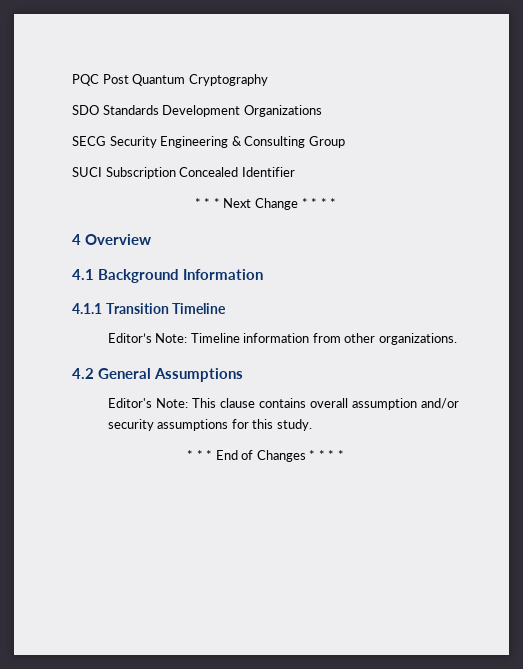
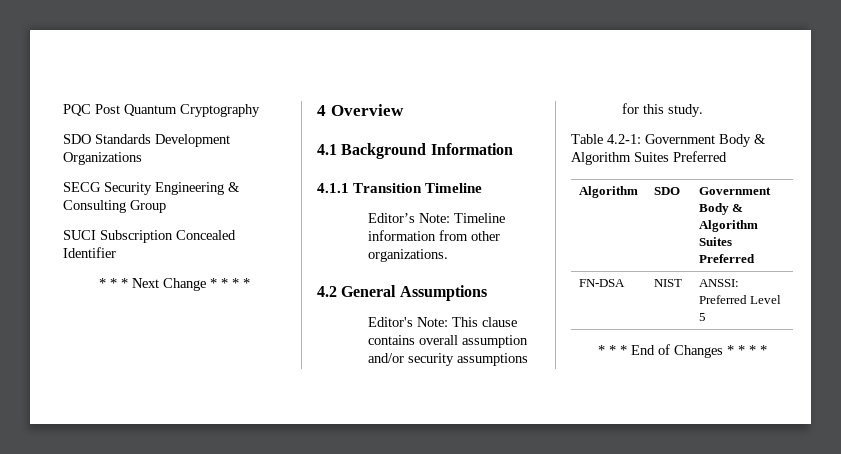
(312, 425) none -> [571,134,766,147] [571,151,727,165] [578,186,638,198] [653,187,680,195] [698,187,771,195] [698,203,744,215] [698,220,758,232] [698,237,732,246] [698,254,755,263] [578,279,625,287] [653,279,682,287] [698,279,739,287] [698,295,782,304] [698,313,706,321] // Table 4.2-1: Government Body & Algorithm Suites Preferred // Algorithm | SDO | Government Body & Algorithm Suites Preferred // FN-DSA | NIST | ANSSI: Preferred Level 5

